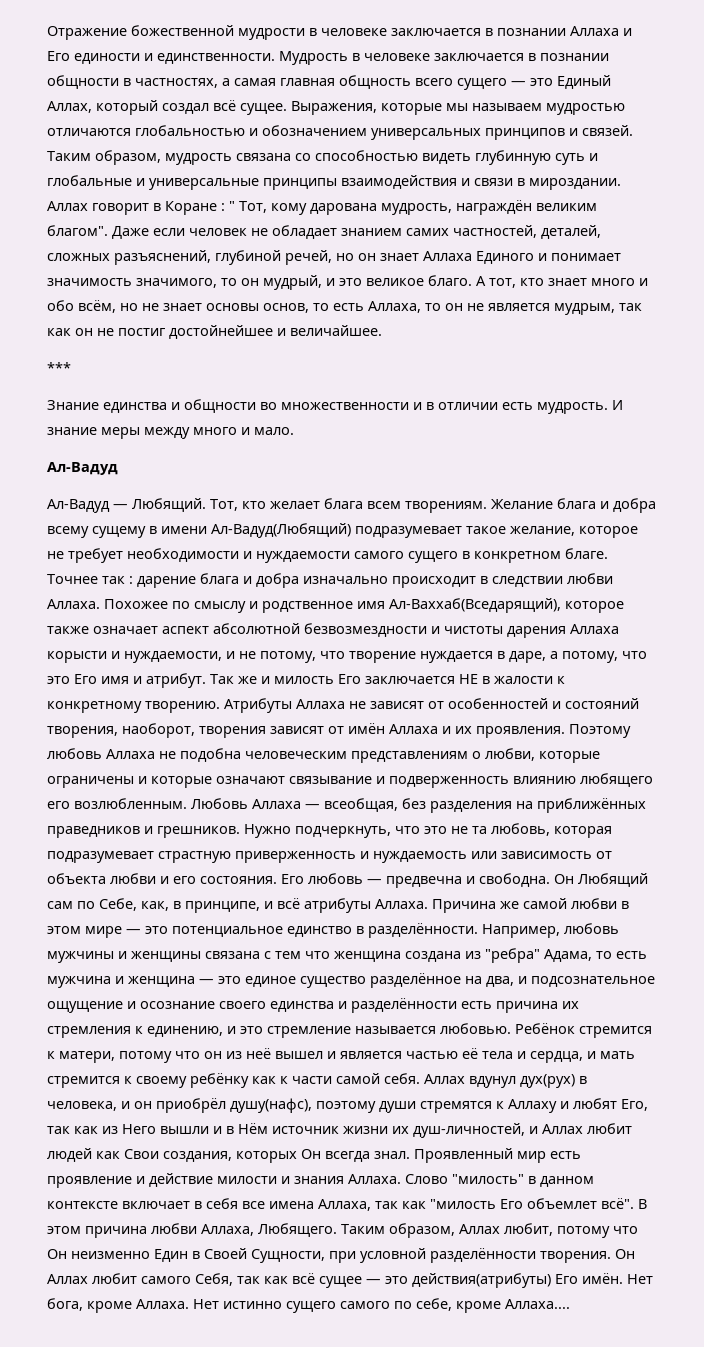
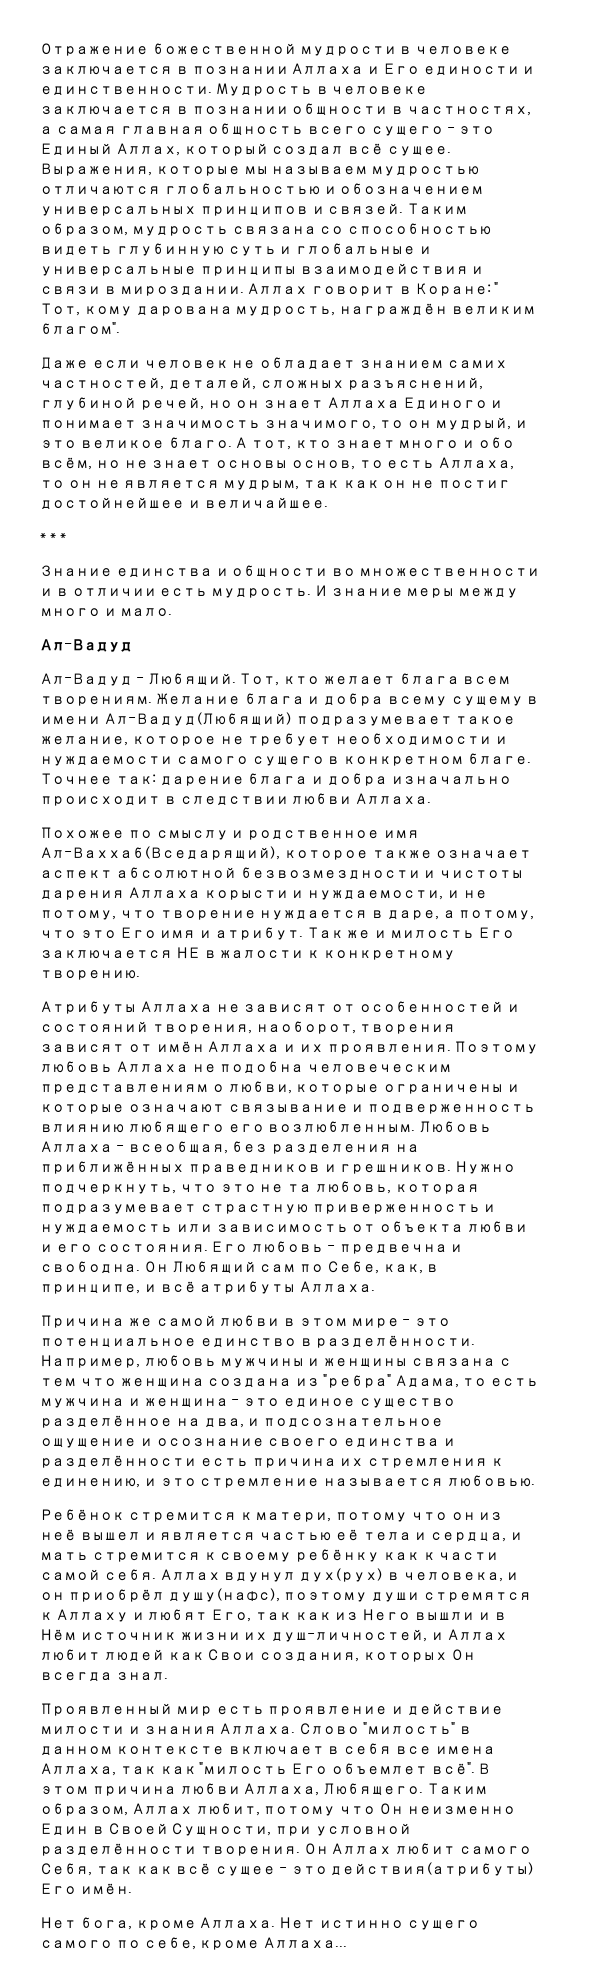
[511,81,526,86] — -> [446,127,455,133] -
[165,201,225,215] Коране : -> [414,283,491,296] Коране:
(108, 230) none -> (120, 328) //
[47,362,71,373] *** -> [40,532,66,541] * * *
[113,504,128,509] — -> [135,677,144,683] -
[102,576,133,584] так : -> [115,774,156,785] так:
(100, 604) none -> (432, 799) //
(220, 707) none -> (140, 975) //
[305,804,320,809] — -> [115,1145,124,1151] -
[367,879,382,884] — -> [326,1245,335,1251] -
(428, 904) none -> (376, 1287) //
[126,929,141,934] — -> [402,1319,411,1325] -
[199,979,214,984] — -> [231,1399,240,1405] -
(511, 1028) none -> (535, 1481) //
(410, 1155) none -> (168, 1676) //
[366,1279,381,1284] — -> [278,1867,287,1873] -
(623, 1278) none -> (132, 1889) //
[505,1299,570,1309] Аллаха.... -> [263,1937,348,1949] Аллаха...

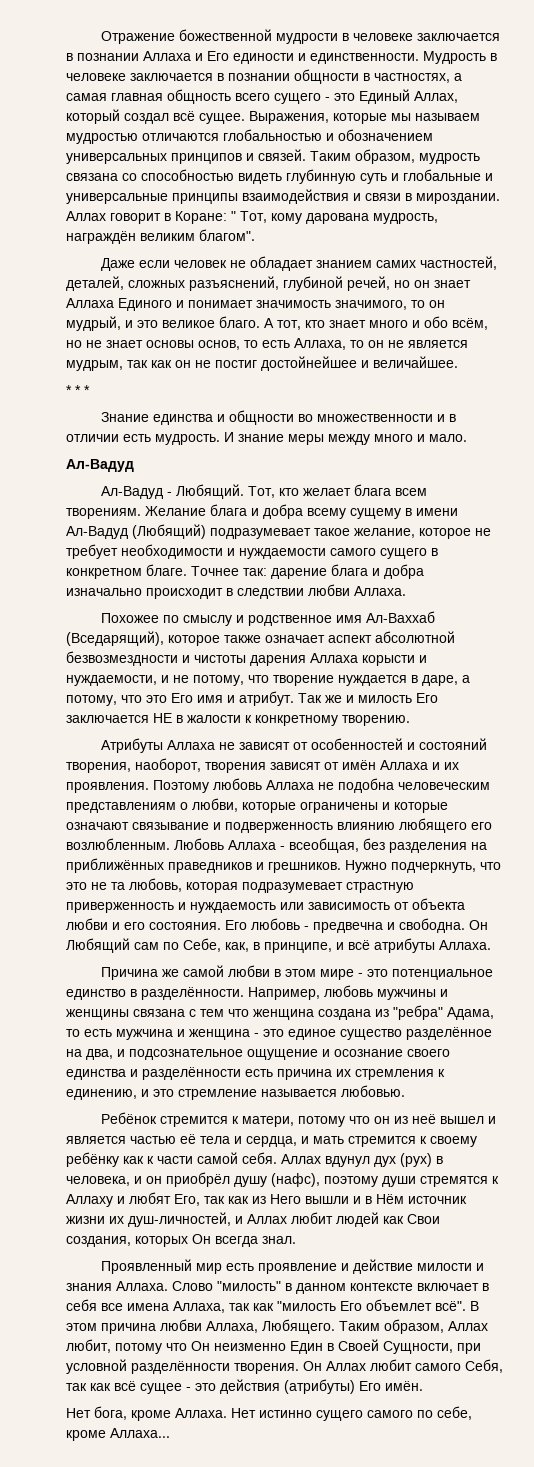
[103,712,292,726] Ал-Вадуд(Любящий) -> [66,524,206,539] Ал-Вадуд (Любящий)
[40,846,280,860] Ал-Ваххаб(Вседарящий), -> [366,611,436,623] [66,631,164,646] Ал-Ваххаб (Вседарящий),
[299,1568,384,1582] дух(рух) -> [374,1153,432,1167] дух (рух)
[167,1588,280,1602] душу(нафс), -> [234,1173,320,1187] душу (нафс),
[330,1862,535,1876] действия(атрибуты) -> [220,1379,355,1394] действия (атрибуты)

